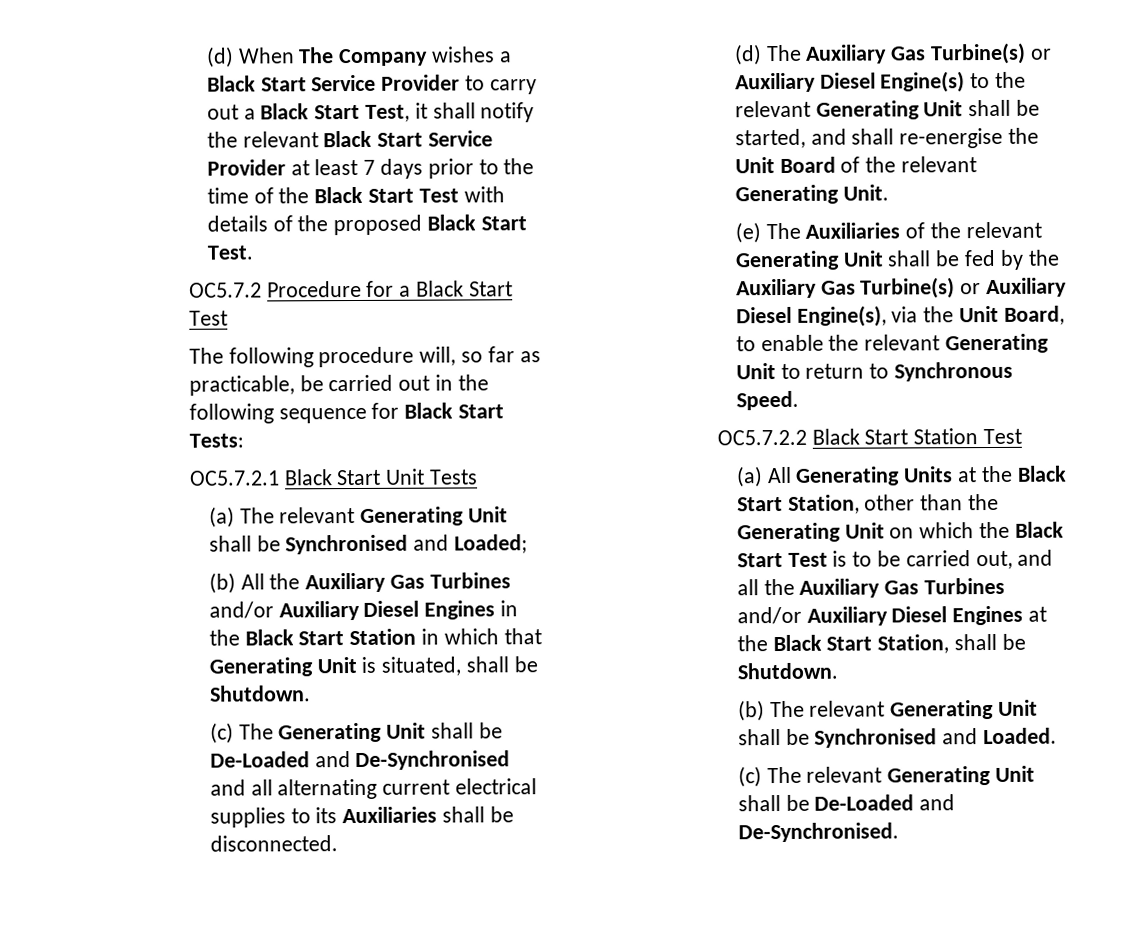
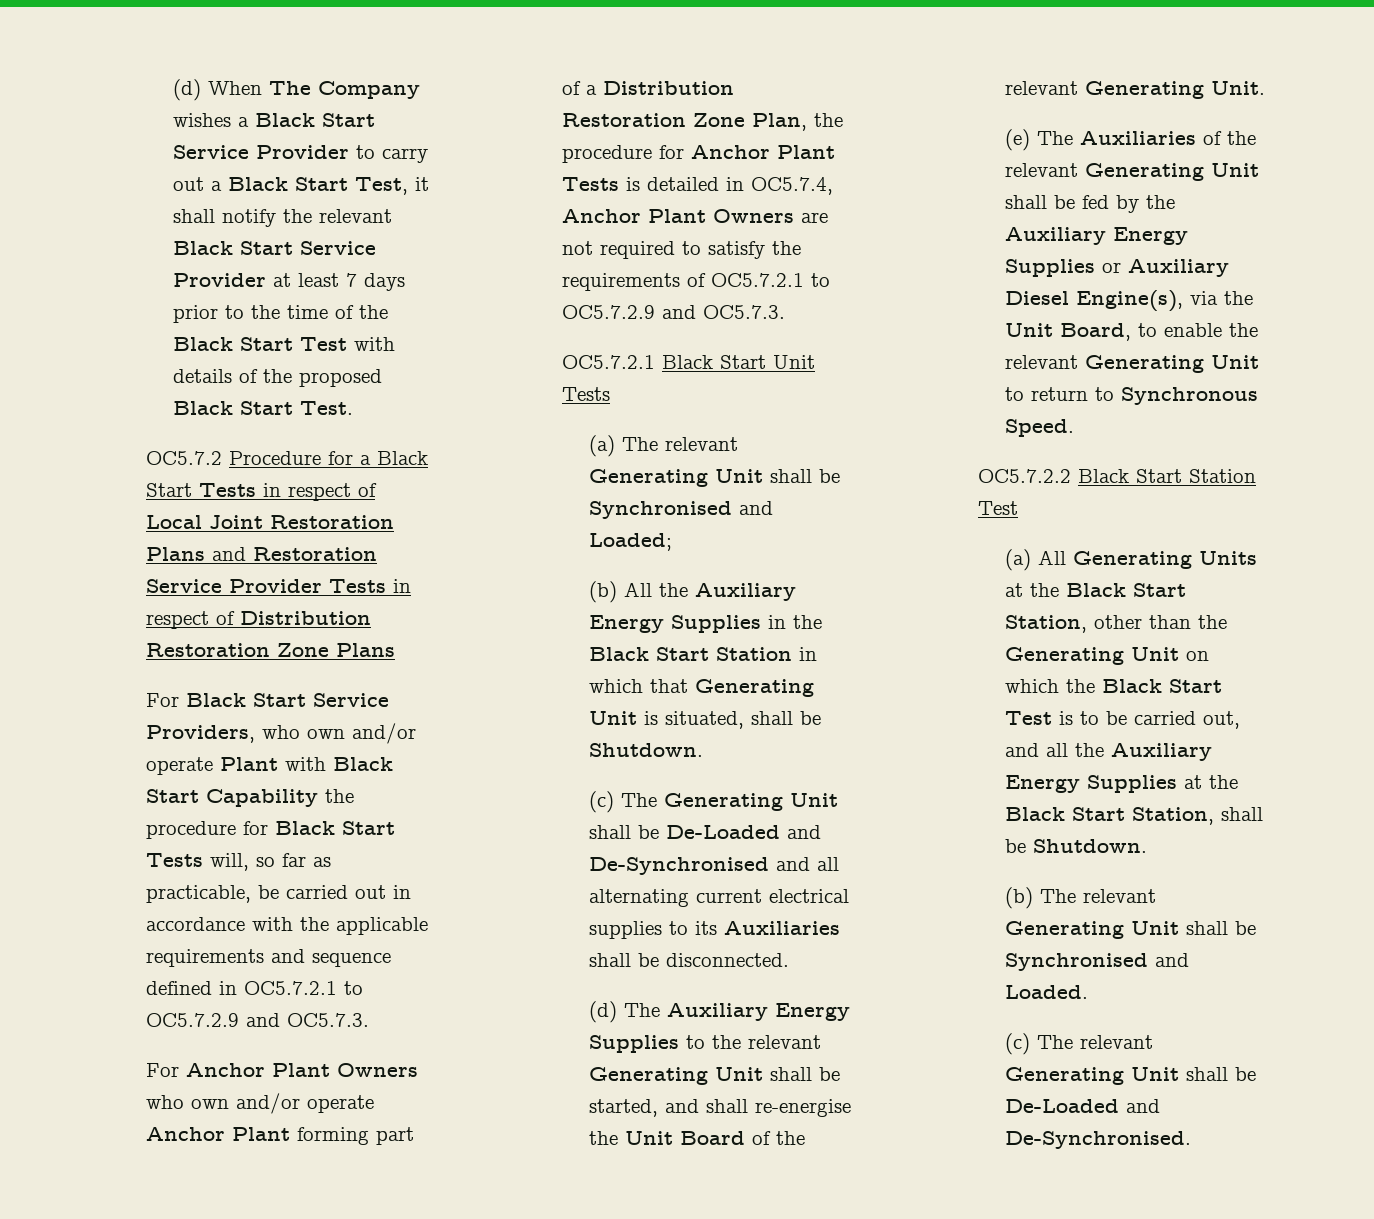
[188,310,228,326] [188,346,415,368] Test // The following procedure -> [198,483,377,501] [145,515,394,529] [145,547,377,561] [145,579,411,593] [145,611,371,629] [145,643,395,657] [145,693,389,707] [145,723,416,744] [145,757,393,775] [145,789,354,807] [145,821,395,839] [145,853,203,867] Tests in respect of Local Joint Restoration Plans and Restoration Service Provider Tests in respect of Distribution Restoration Zone Plans // For Black Start Service Providers, who own and/or operate Plant with Black Start Capability the procedure for Black Start Tests
[457,374,489,391] [188,402,505,424] [188,433,244,448] the following sequence for Black Start Tests: -> [145,917,428,935] [145,949,391,967] [145,981,363,995] [145,1013,369,1027] [145,1063,418,1077] [145,1093,374,1114] [145,1127,414,1145] [561,81,734,95] [561,113,843,131] [561,145,835,163] [561,177,833,195] [561,209,828,223] [561,241,801,259] [561,273,830,291] [561,305,785,319] accordance with the applicable requirements and sequence defined in OC5.7.2.1 to OC5.7.2.9 and OC5.7.3. // For Anchor Plant Owners who own and/or operate Anchor Plant forming part of a Distribution Restoration Zone Plan, the procedure for Anchor Plant Tests is detailed in OC5.7.4, Anchor Plant Owners are not required to satisfy the requirements of OC5.7.2.1 to OC5.7.2.9 and OC5.7.3.
[390,572,511,589] [208,600,496,621] Gas Turbines and/or Auxiliary Diesel Engines -> [588,615,761,633] Energy Supplies
[890,42,1052,65] [734,71,966,93] Gas Turbine(s) or Auxiliary Diesel Engine(s) -> [774,1003,850,1021] [588,1035,679,1053] Energy Supplies
[820,277,956,299] Gas Turbine(s) -> [1112,227,1188,245] [1004,259,1095,277] Energy Supplies
[884,577,1006,595] [736,605,1024,626] Gas Turbines and/or Auxiliary Diesel Engines -> [1004,775,1177,793] Energy Supplies

